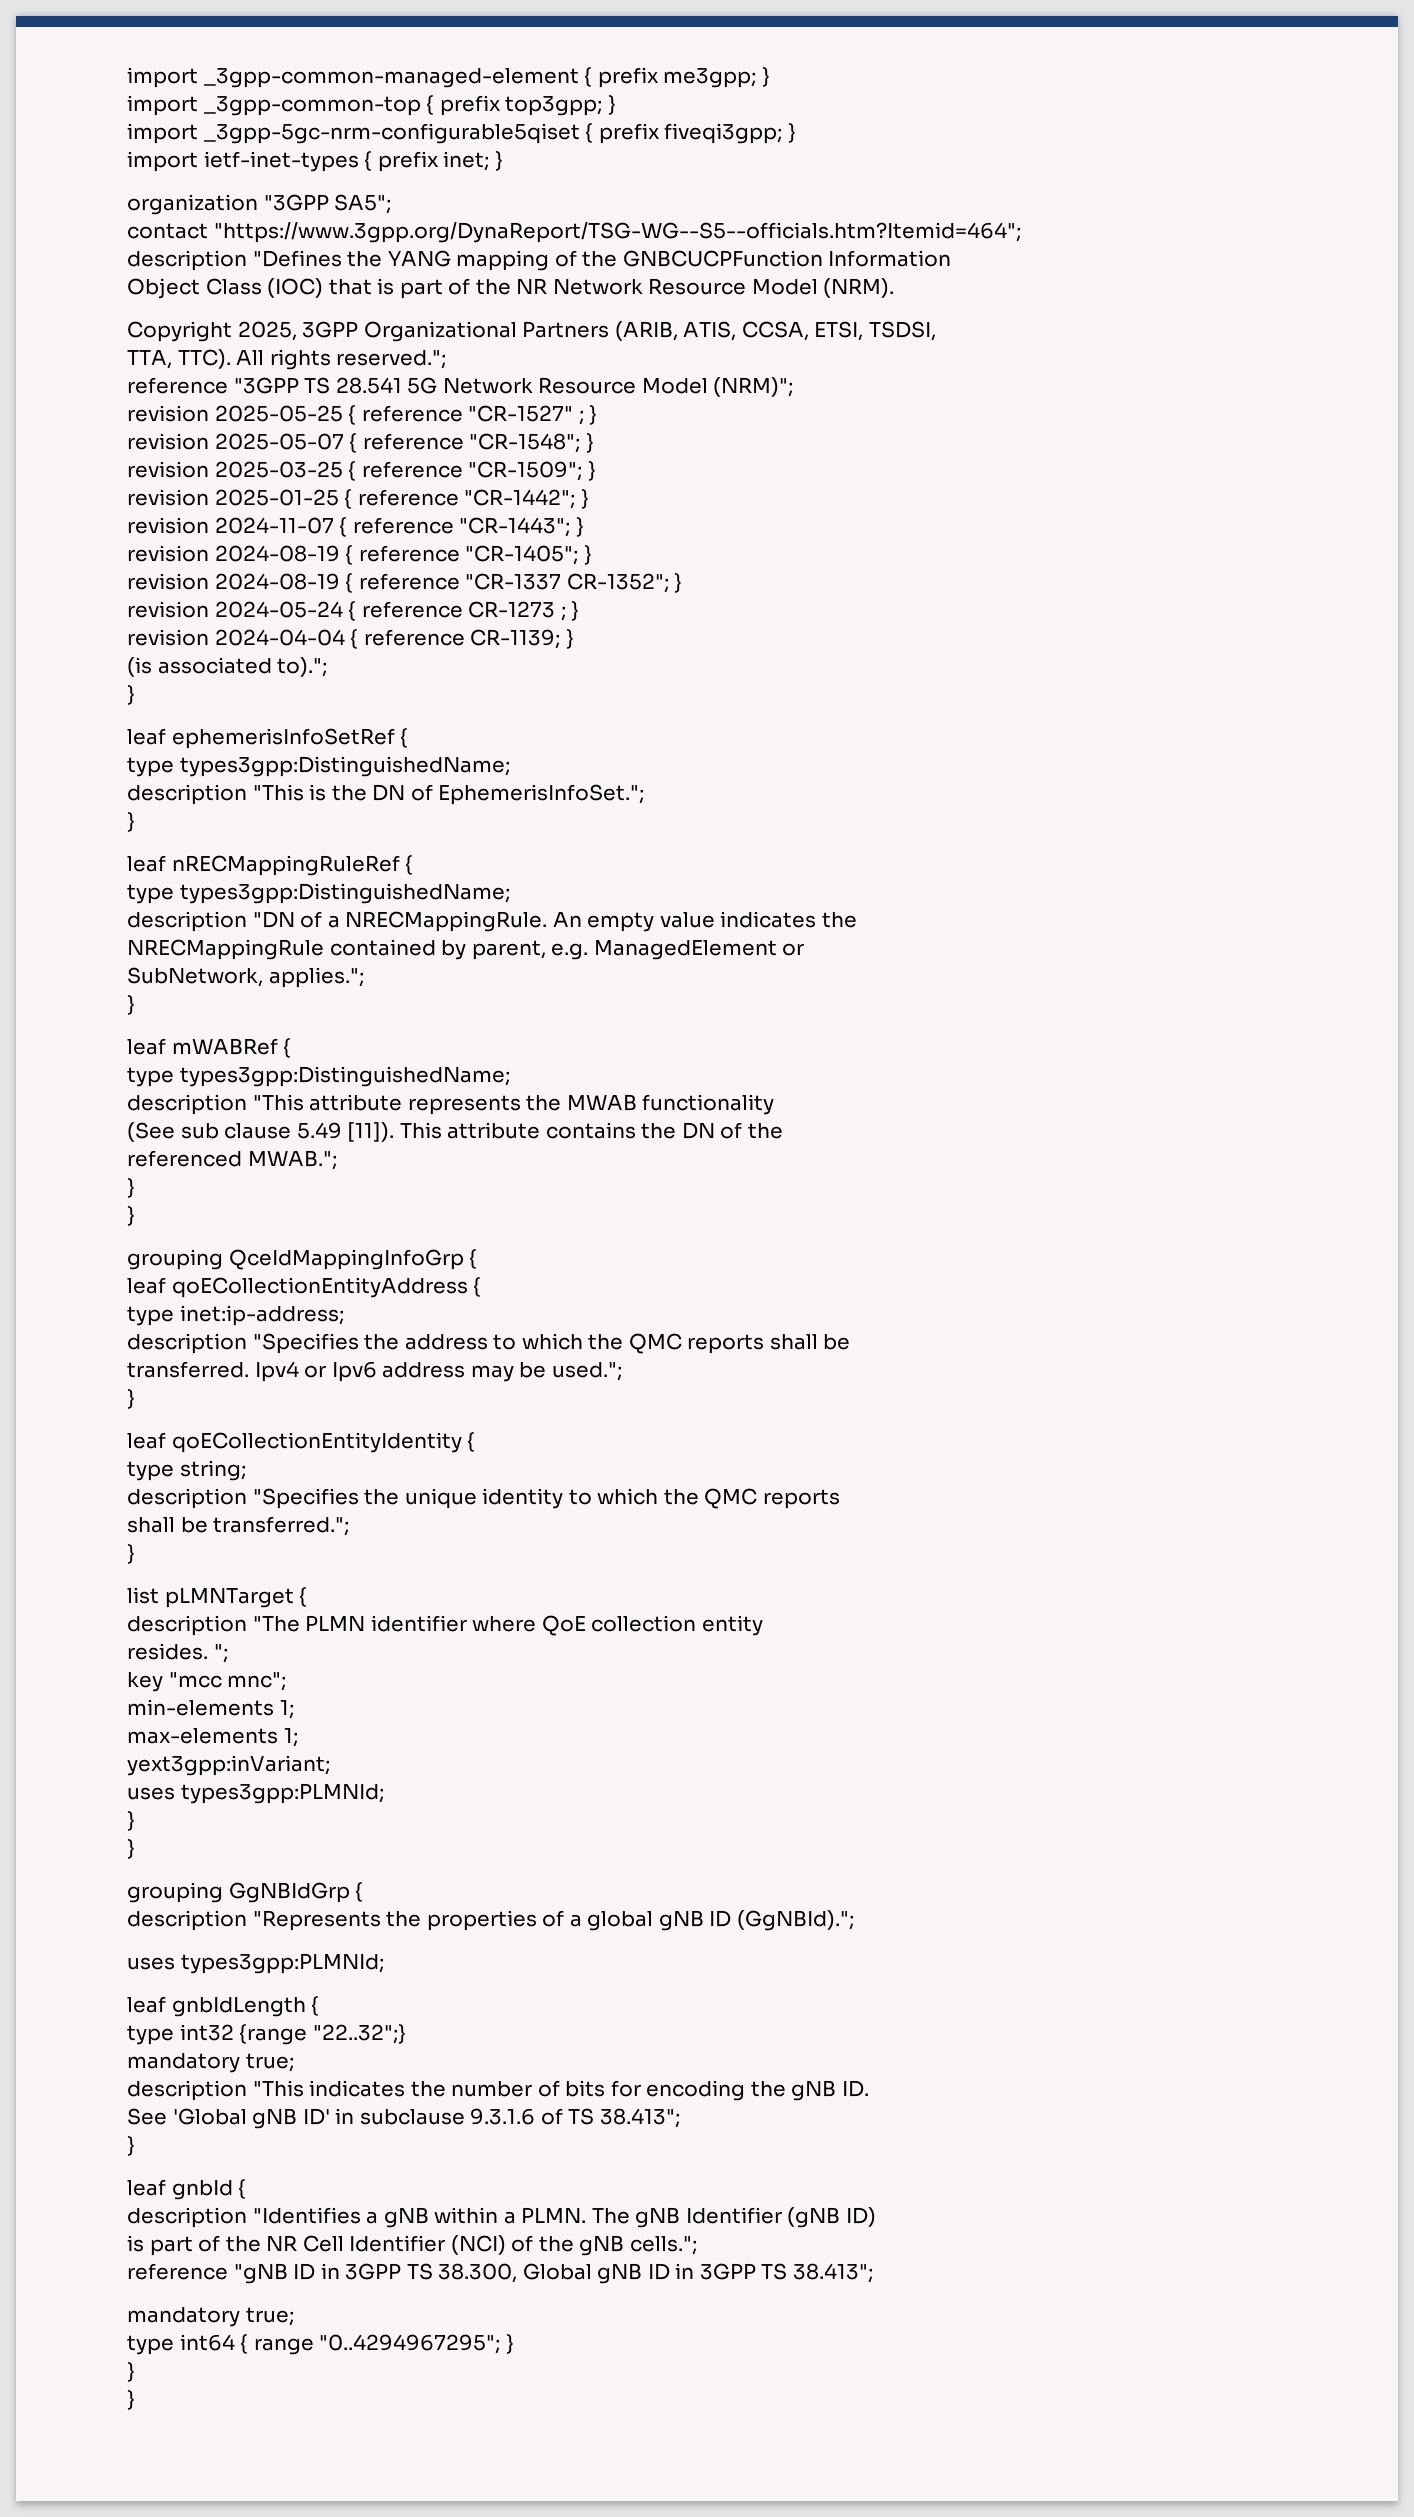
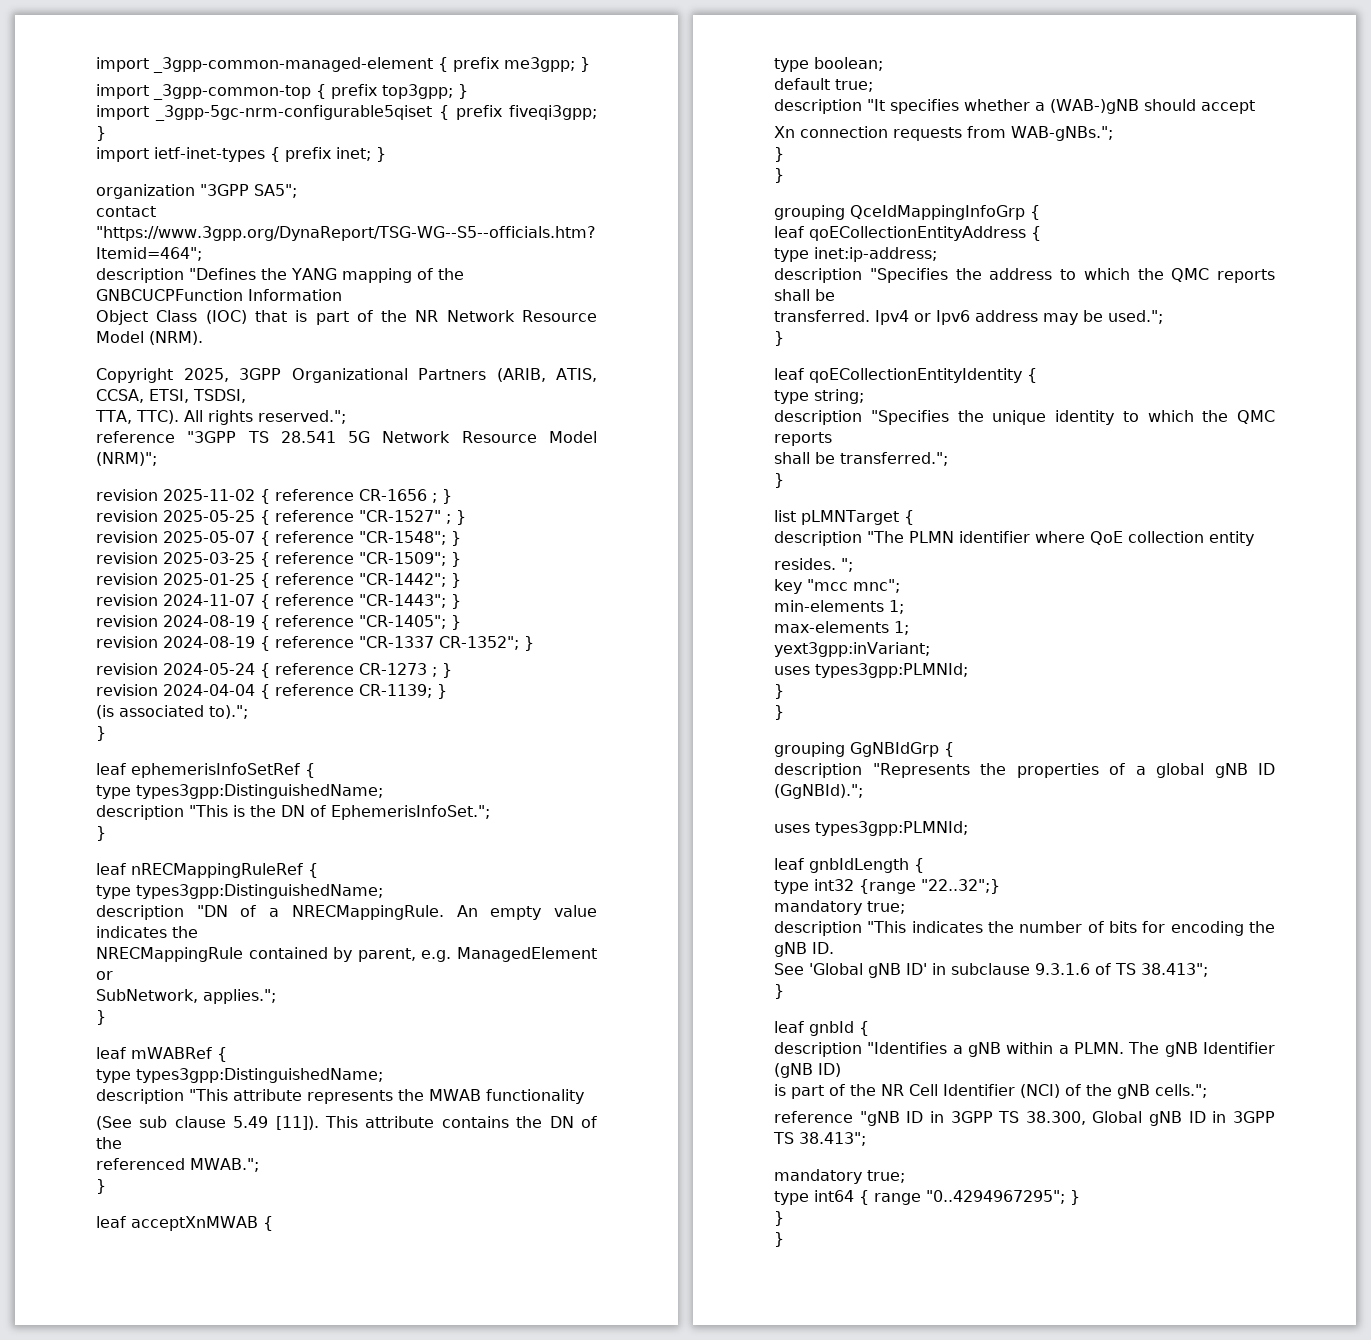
(794, 387) none -> [96,489,452,504] // revision 2025-11-02 { reference CR-1656 ; }
(135, 1188) none -> [96,1216,273,1231] [774,57,883,72] [774,78,873,92] [774,99,1255,114] [774,126,1113,141] [774,147,784,162] // leaf acceptXnMWAB { // type boolean; // default true; // description "It specifies whether a (WAB-)gNB should accept // Xn connection requests from WAB-gNBs."; // }

